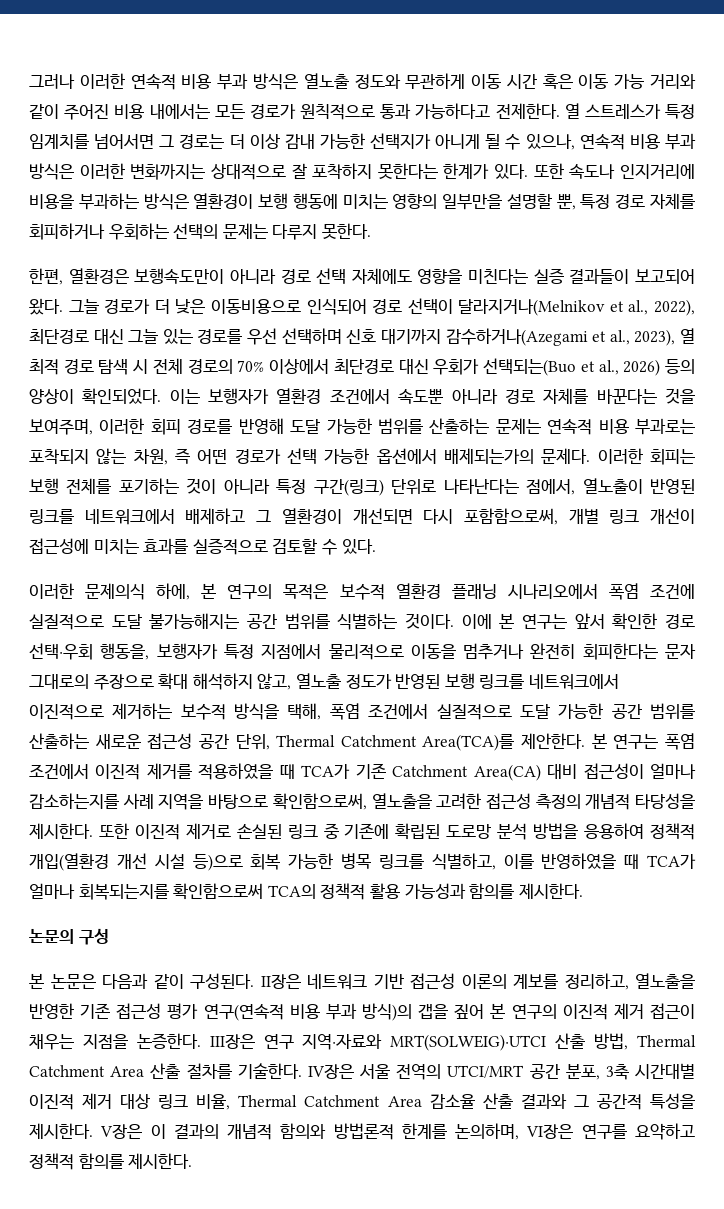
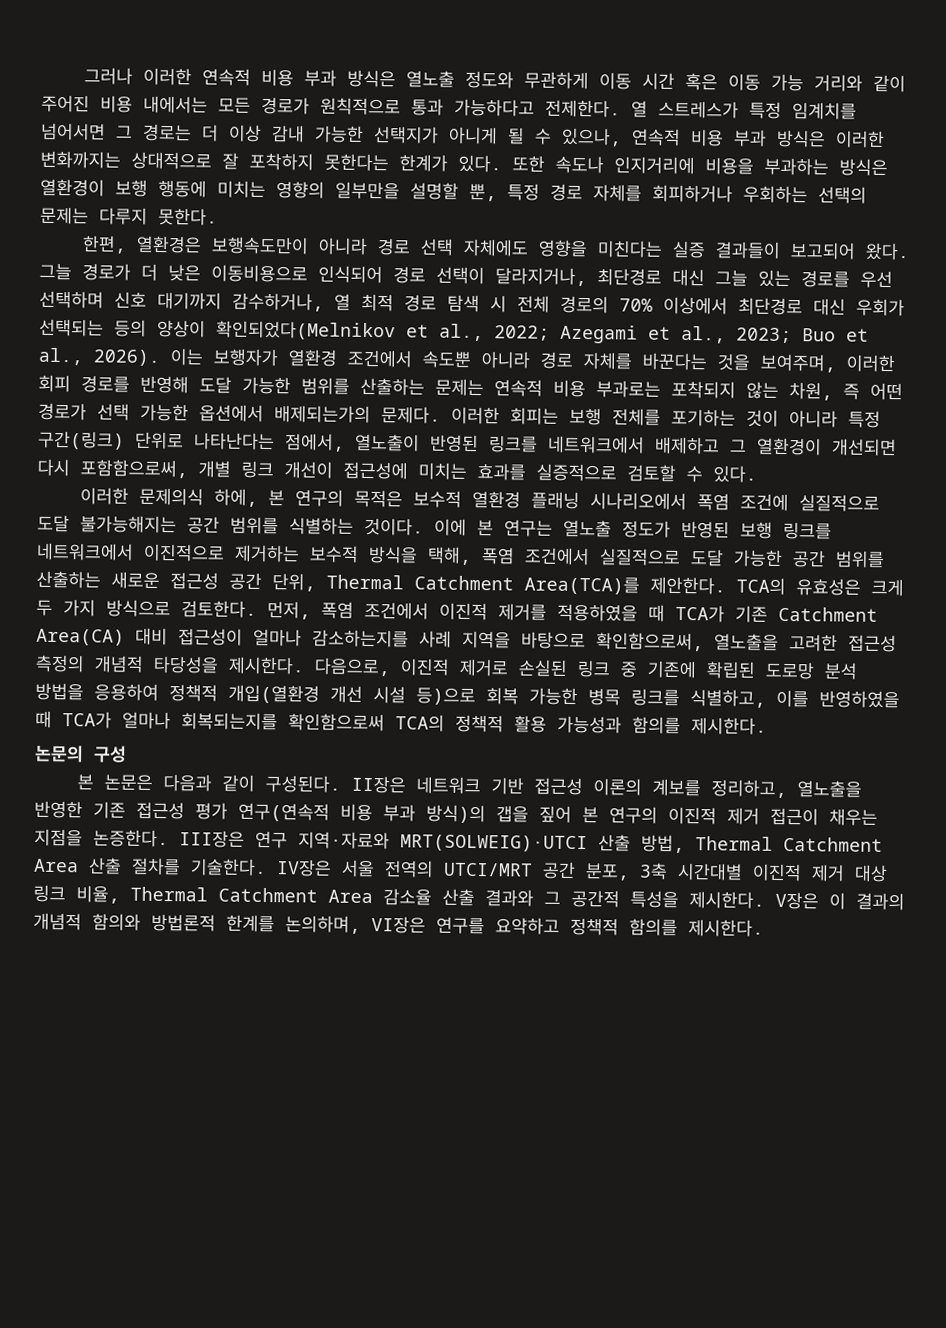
[458,299,696,316] 달라지거나(Melnikov et al., 2022), -> [495,267,587,287] 달라지거나,
[445,328,676,346] 감수하거나(Azegami et al., 2023), -> [232,292,324,312] 감수하거나,
[483,358,696,376] [29,388,162,405] 선택되는(Buo et al., 2026) 등의 양상이 확인되었다. -> [39,318,869,344] [38,347,160,366] 선택되는 등의 양상이 확인되었다(Melnikov et al., 2022; Azegami et al., 2023; Buo et al., 2026).
[574,613,695,630] [29,643,696,660] [29,673,292,690] 앞서 확인한 경로 선택·우회 행동을, 보행자가 특정 지점에서 물리적으로 이동을 멈추거나 완전히 회피한다는 문자 그대로의 주장으로 확대 해석하지 않고, -> (553, 528) none
[591,733,659,749] 본 연구는 -> [736,577,904,597] [36,599,311,620] TCA의 유효성은 크게 두 가지 방식으로 검토한다. 먼저,
[98,823,129,839] 또한 -> [314,657,391,677] 다음으로,

